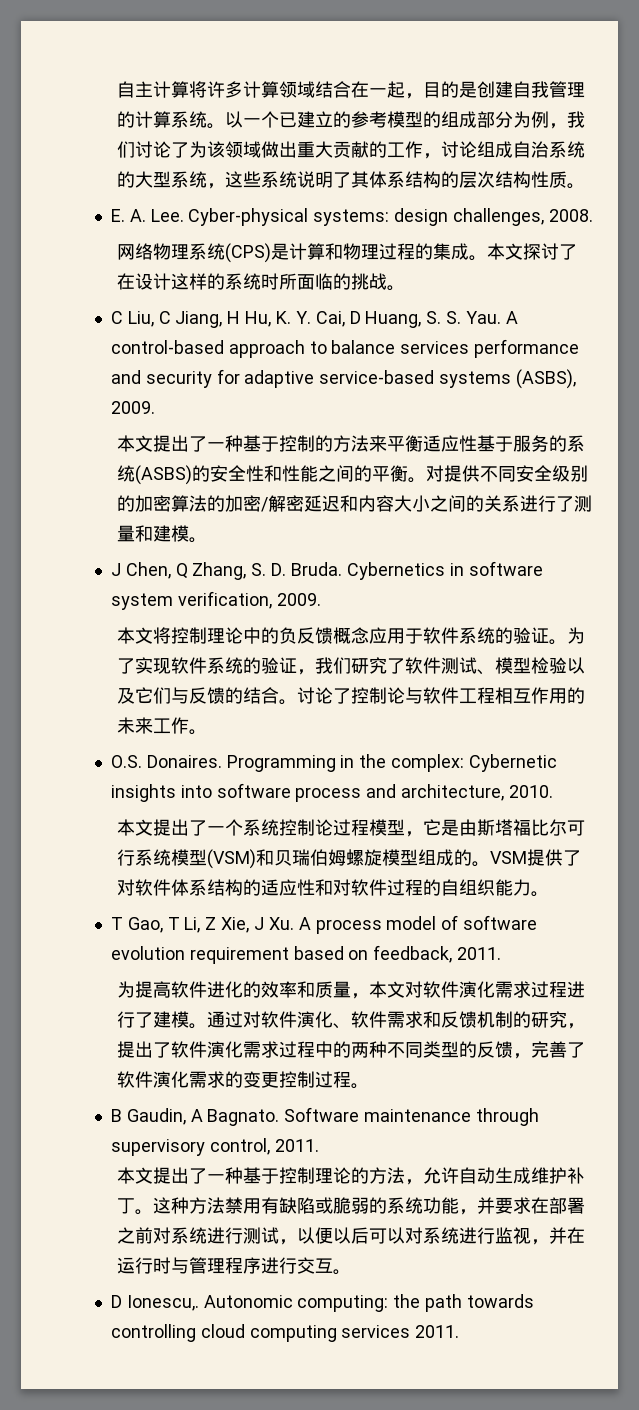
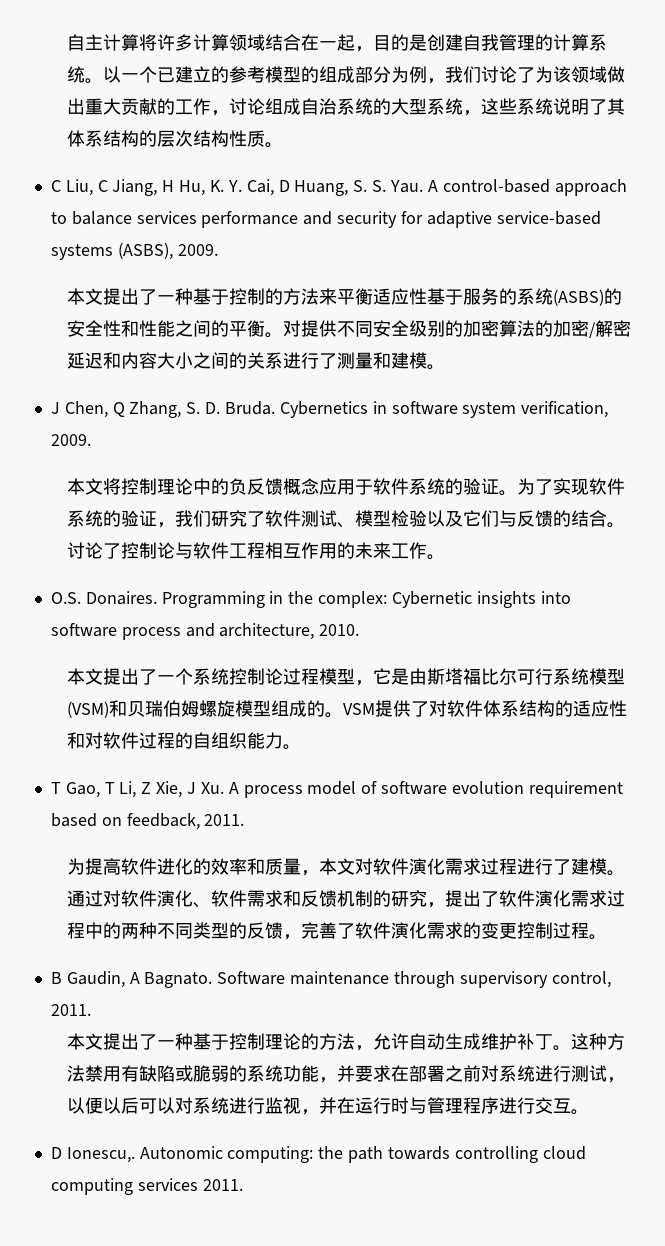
[110,208,593,226] [117,243,578,263] [117,273,406,291] // E. A. Lee. Cyber-physical systems: design challenges, 2008. // 网络物理系统(CPS)是计算和物理过程的集成。本文探讨了在设计这样的系统时所面临的挑战。 -> (283, 145) none

